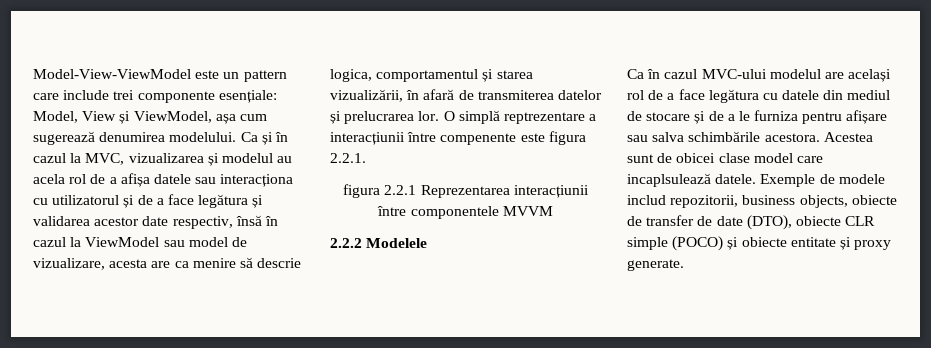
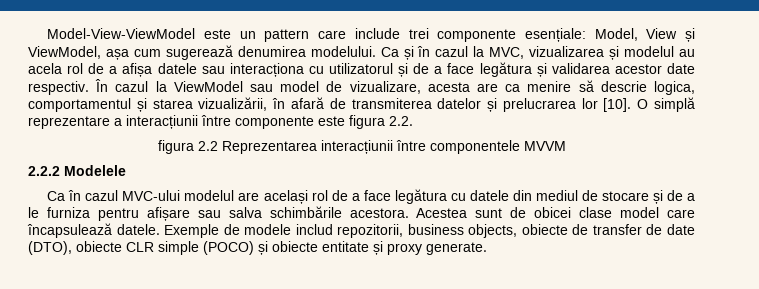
[172,215,278,229] respectiv, însă în -> [28,79,109,95] respectiv. În
[418,111,440,121] lor. -> [581,98,632,112] lor [10].
[503,112,585,124] reptrezentare -> [28,116,110,129] reprezentare
[440,133,517,145] compenente -> [235,116,314,129] componente
[330,153,366,163] [343,184,417,198] 2.2.1. // figura 2.2.1 -> [389,116,413,126] [157,140,218,154] 2.2. // figura 2.2
[627,173,711,187] incaplsulează -> [27,223,112,238] încapsulează

